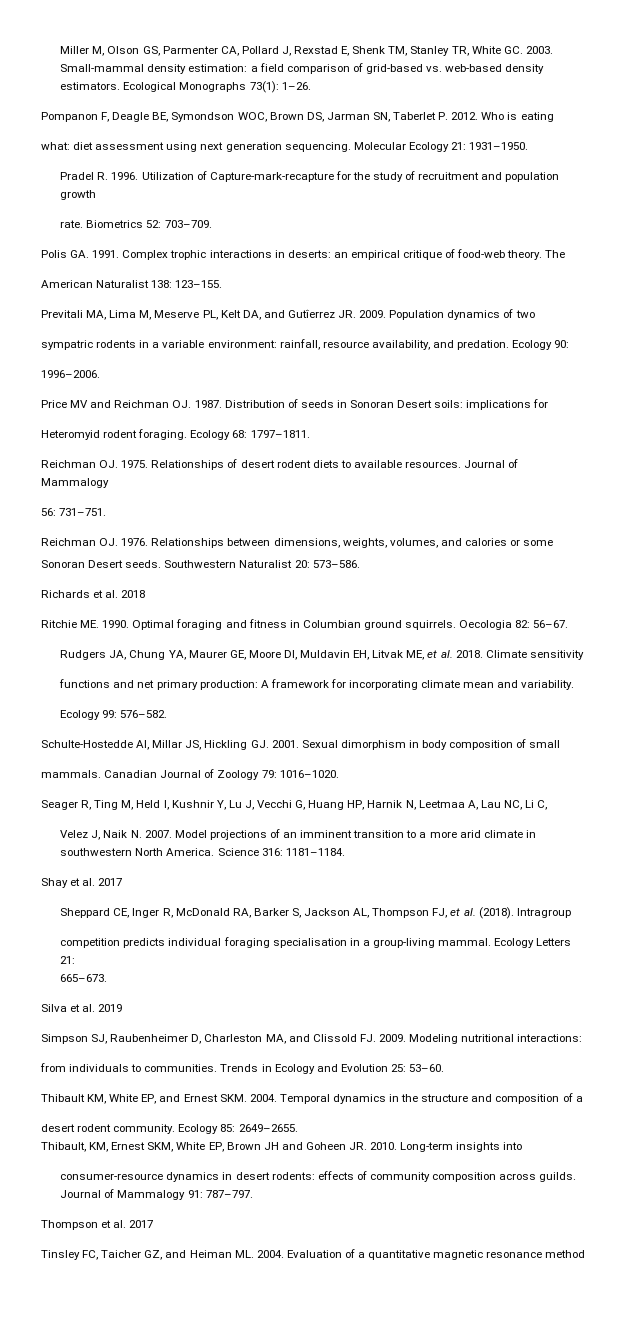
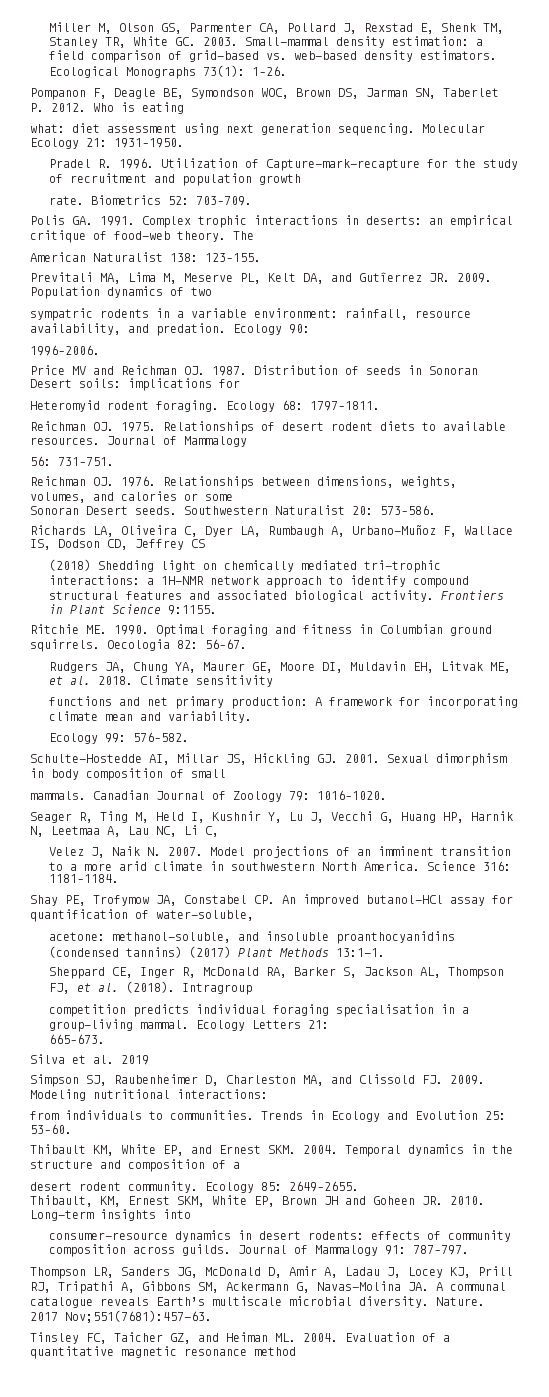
[93,590,146,598] et al. 2018 -> [93,525,513,537] [30,539,205,550] [49,559,442,573] [49,575,470,588] [49,590,505,602] [49,604,218,615] LA, Oliveira C, Dyer LA, Rumbaugh A, Urbano-Muñoz F, Wallace IS, Dodson CD, Jeffrey CS // (2018) Shedding light on chemically mediated tri-trophic interactions: a 1H-NMR network approach to identify compound structural features and associated biological activity. Frontiers in Plant Science 9:1155.
[70,878,123,886] et al. 2017 -> [65,894,513,907] [30,909,254,922] [49,931,456,944] [49,946,386,958] PE, Trofymow JA, Constabel CP. An improved butanol-HCl assay for quantification of water-soluble, // acetone: methanol-soluble, and insoluble proanthocyanidins (condensed tannins) (2017) Plant Methods 13:1-1.
[101,1220,154,1228] et al. 2017 -> [93,1266,513,1278] [30,1281,506,1294] [30,1296,485,1308] [30,1310,212,1323] LR, Sanders JG, McDonald D, Amir A, Ladau J, Locey KJ, Prill RJ, Tripathi A, Gibbons SM, Ackermann G, Navas-Molina JA. A communal catalogue reveals Earth’s multiscale microbial diversity. Nature. 2017 Nov;551(7681):457-63.

